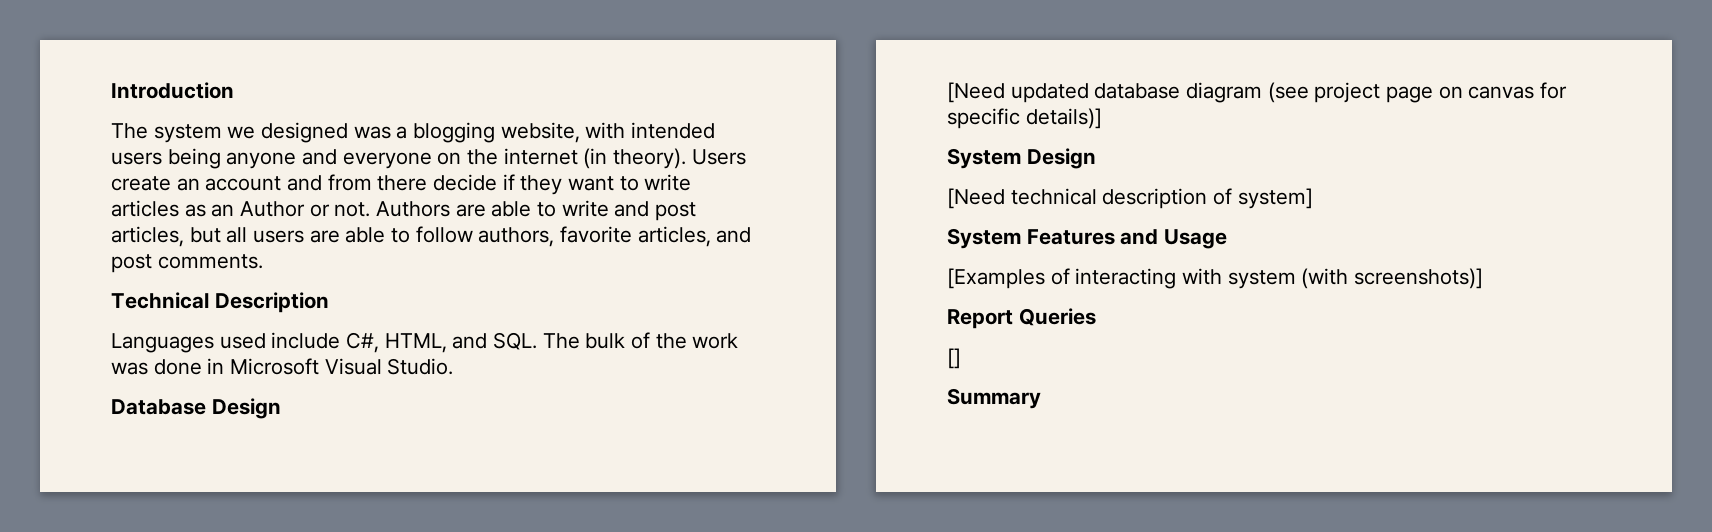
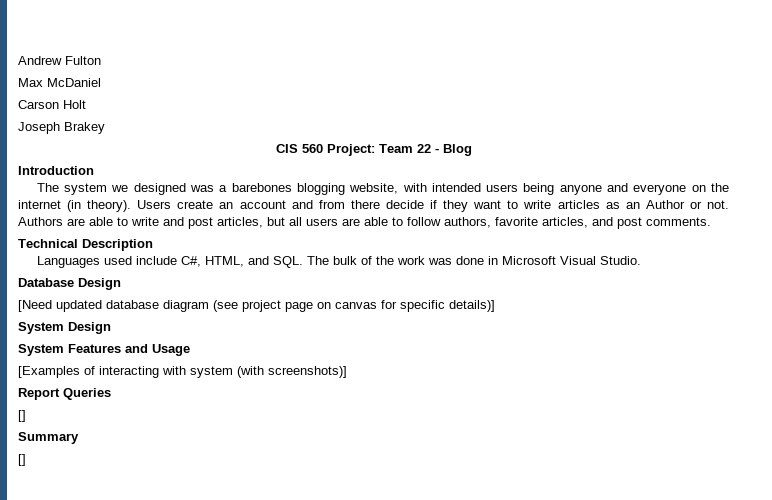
(111, 90) none -> [18,56,101,65] [18,78,101,87] [18,100,86,109] [18,122,105,134] [275,144,472,156] Andrew Fulton // Max McDaniel // Carson Holt // Joseph Brakey // CIS 560 Project: Team 22 - Blog //
(408, 132) none -> [231,183,292,192] barebones
[947,188,1313,209] // [Need technical description of system] -> (111, 328) none
(1041, 398) none -> [18,454,26,466] // []

